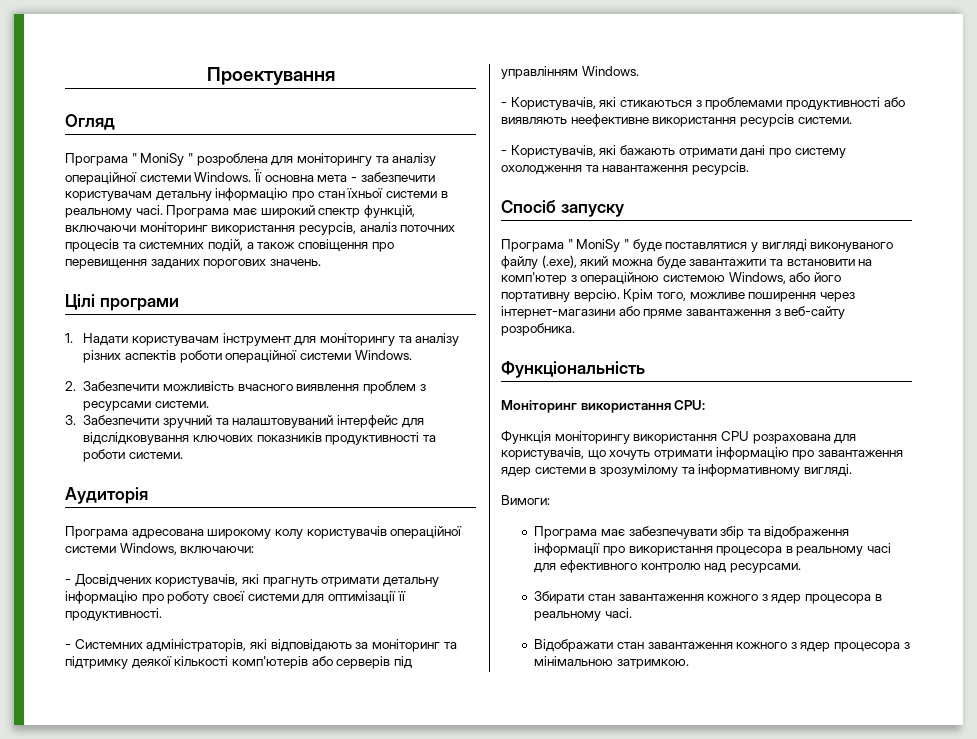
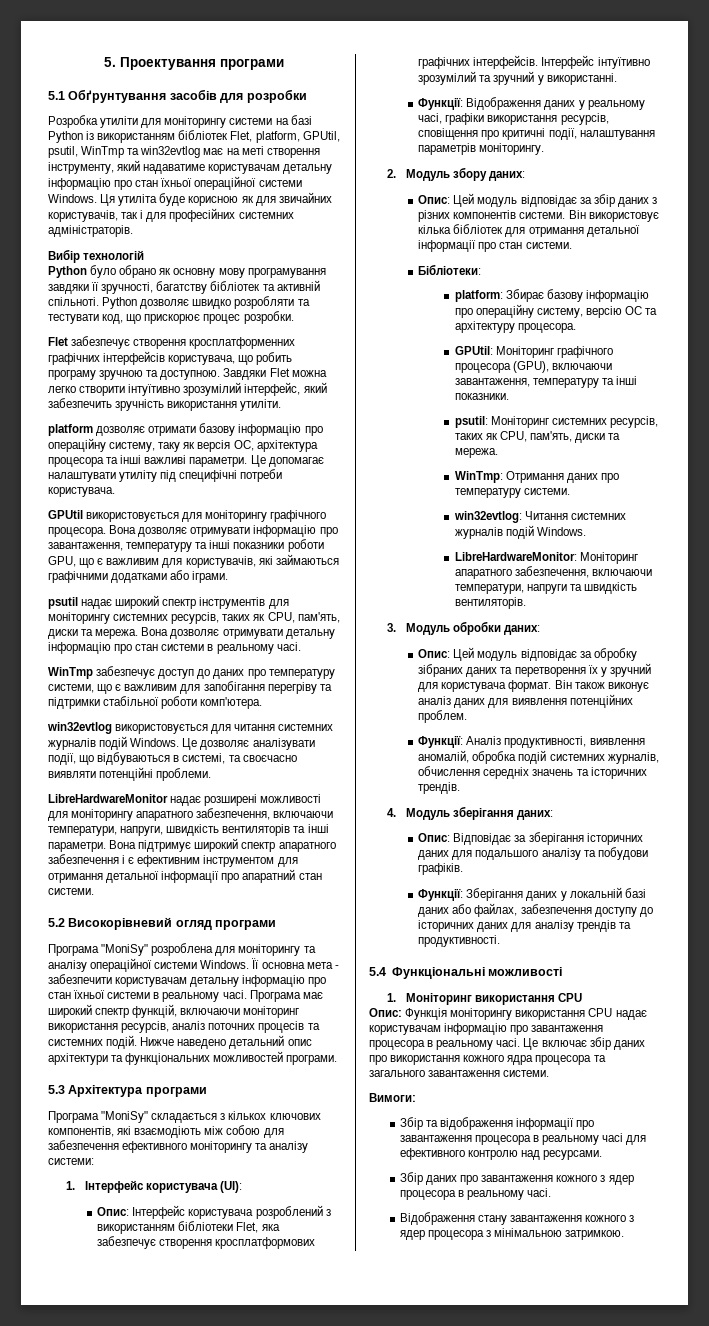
(206, 76) none -> [104,57,116,67] 5.
[65,114,115,130] [65,153,193,166] // Огляд // Програма " MoniSy " -> [220,59,284,70] [48,89,307,103] [48,115,312,128] [48,130,340,143] [48,146,320,158] [48,160,333,174] [48,176,302,190] [48,192,332,206] [48,208,294,222] [48,225,133,237] [48,249,145,263] [48,265,326,278] [48,280,320,294] [48,296,310,309] [48,311,294,324] [48,336,296,349] [48,351,293,365] [48,368,327,380] [48,382,327,396] [48,398,282,411] [48,423,323,436] [48,438,318,452] [48,455,324,467] [48,469,283,482] [48,487,115,497] [48,510,327,522] [48,525,338,537] [48,539,324,552] [48,554,339,568] [48,570,229,583] [48,595,289,609] [48,612,340,624] [48,627,335,639] [48,642,301,654] [48,666,335,679] [48,681,332,694] [48,696,263,709] [47,722,334,734] [48,736,315,750] [48,752,297,765] [48,767,212,781] [48,794,322,806] [48,808,334,821] [48,824,329,836] [48,838,336,852] [48,854,298,867] [48,869,322,883] [48,888,94,895] [48,917,277,930] [48,944,149,956] програми // 5.1 Обґрунтування засобів для розробки // Розробка утиліти для моніторингу системи на базі Python із використанням бібліотек Flet, platform, GPUtil, psutil, WinTmp та win32evtlog має на меті створення інструменту, який надаватиме користувачам детальну інформацію про стан їхньої операційної системи Windows. Ця утиліта буде корисною як для звичайних користувачів, так і для професійних системних адміністраторів. // Вибір технологій // Python було обрано як основну мову програмування завдяки її зручності, багатству бібліотек та активній спільноті. Python дозволяє швидко розробляти та тестувати код, що прискорює процес розробки. // Flet забезпечує створення кросплатформенних графічних інтерфейсів користувача, що робить програму зручною та доступною. Завдяки Flet можна легко створити інтуїтивно зрозумілий інтерфейс, який забезпечить зручність використання утиліти. // platform дозволяє отримати базову інформацію про операційну систему, таку як версія ОС, архітектура процесора та інші важливі параметри. Це допомагає налаштувати утиліту під специфічні потреби користувача. // GPUtil використовується для моніторингу графічного процесора. Вона дозволяє отримувати інформацію про завантаження, температуру та інші показники роботи GPU, що є важливим для користувачів, які займаються графічними додатками або іграми. // psutil надає широкий спектр інструментів для моніторингу системних ресурсів, таких як CPU, пам'ять, диски та мережа. Вона дозволяє отримувати детальну інформацію про стан системи в реальному часі. // WinTmp забезпечує доступ до даних про температуру системи, що є важливим для запобігання перегріву та підтримки стабільної роботи комп'ютера. // win32evtlog використовується для читання системних журналів подій Windows. Це дозволяє аналізувати події, що відбуваються в системі, та своєчасно виявляти потенційні проблеми. // LibreHardwareMonitor надає розширені можливості для моніторингу апаратного забезпечення, включаючи температури, напруги, швидкість вентиляторів та інші параметри. Вона підтримує широкий спектр апаратного забезпечення і є ефективним інструментом для отримання детальної інформації про апаратний стан системи. // 5.2 Високорівневий огляд програми // Програма "MoniSy"
[207,239,394,252] [65,259,321,269] [65,294,179,311] [65,333,460,346] [83,350,412,363] [65,381,426,394] [83,401,210,411] [65,415,424,428] [83,432,436,445] [83,449,184,462] [65,487,148,504] [65,526,463,539] [65,543,255,555] [65,574,439,587] [65,591,406,604] [65,608,162,621] [65,639,457,652] [65,656,412,669] [501,66,639,79] [501,97,905,110] [501,114,852,127] [501,145,846,158] [501,162,749,175] [501,200,625,217] [501,239,894,252] [501,255,873,269] [501,272,841,285] [501,289,855,302] [501,306,846,319] [501,323,575,336] [501,361,645,378] [501,400,706,413] [501,430,857,444] [501,447,903,460] [501,464,852,477] [501,495,550,505] [534,526,745,539] подій, а також сповіщення про перевищення заданих порогових значень. // Цілі програми // 1. Надати користувачам інструмент для моніторингу та аналізу різних аспектів роботи операційної системи Windows. // 2. Забезпечити можливість вчасного виявлення проблем з ресурсами системи. // 3. Забезпечити зручний та налаштовуваний інтерфейс для відслідковування ключових показників продуктивності та роботи системи. // Аудиторія // Програма адресована широкому колу користувачів операційної системи Windows, включаючи: // - Досвідчених користувачів, які прагнуть отримати детальну інформацію про роботу своєї системи для оптимізації її продуктивності. // - Системних адміністраторів, які відповідають за моніторинг та підтримку деякої кількості комп'ютерів або серверів під управлінням Windows. // - Користувачів, які стикаються з проблемами продуктивності або виявляють неефективне використання ресурсів системи. // - Користувачів, які бажають отримати дані про систему охолодження та навантаження ресурсів. // Спосіб запуску // Програма " MoniSy " буде поставлятися у вигляді виконуваного файлу (.exe), який можна буде завантажити та встановити на комп'ютер з операційною системою Windows, або його портативну версію. Крім того, можливе поширення через інтернет-магазини або пряме завантаження з веб-сайту розробника. // Функціональність // Моніторинг використання CPU: // Функція моніторингу використання CPU розрахована для користувачів, що хочуть отримати інформацію про завантаження ядер системи в зрозумілому та інформативному вигляді. // Вимоги: // Програма має забезпечувати збір -> [106,1035,312,1049] [48,1051,338,1065] [48,1085,207,1097] [48,1111,321,1123] [48,1125,284,1138] [48,1140,309,1153] [48,1158,94,1165] [66,1180,242,1193] [97,1205,331,1219] [97,1221,280,1234] [97,1236,316,1249] [418,55,650,69] [418,71,617,85] [418,97,645,110] [418,113,609,125] [418,128,655,140] [418,143,545,155] [387,167,525,181] [418,193,657,207] [418,210,659,222] [418,224,640,237] [418,240,572,252] [418,264,482,275] [454,289,650,302] [454,304,658,318] [454,321,576,333] [454,346,613,358] [454,361,612,373] [454,376,638,388] [454,393,509,400] [454,416,659,428] [454,431,621,443] [454,448,498,458] [454,471,620,483] [454,488,570,498] [453,511,626,523] [454,525,586,539] [454,552,638,564] [454,566,652,579] [454,582,638,594] [454,597,526,609] [387,621,540,635] [418,647,637,661] [418,663,651,677] [418,680,649,692] [418,694,633,708] [418,710,468,723] [418,735,645,748] [418,750,659,764] [418,766,647,779] [418,782,461,794] [387,806,553,820] [418,832,643,845] [418,847,648,860] [418,863,464,875] [418,887,646,901] [418,903,653,917] [418,920,631,932] [418,935,501,947] [369,967,563,979] [387,993,582,1005] [369,1008,647,1020] [369,1023,604,1035] [369,1037,645,1050] [369,1055,606,1065] [369,1070,550,1077] [369,1093,416,1102] [399,1117,423,1130] подій. Нижче наведено детальний опис архітектури та функціональних можливостей програми. // 5.3 Архітектура програми // Програма "MoniSy" складається з кількох ключових компонентів, які взаємодіють між собою для забезпечення ефективного моніторингу та аналізу системи: // 1. Інтерфейс користувача (UI): // Опис: Інтерфейс користувача розроблений з використанням бібліотеки Flet, яка забезпечує створення кросплатформових графічних інтерфейсів. Інтерфейс інтуїтивно зрозумілий та зручний у використанні. // Функції: Відображення даних у реальному часі, графіки використання ресурсів, сповіщення про критичні події, налаштування параметрів моніторингу. // 2. Модуль збору даних: // Опис: Цей модуль відповідає за збір даних з різних компонентів системи. Він використовує кілька бібліотек для отримання детальної інформації про стан системи. // Бібліотеки: // platform: Збирає базову інформацію про операційну систему, версію ОС та архітектуру процесора. // GPUtil: Моніторинг графічного процесора (GPU), включаючи завантаження, температуру та інші показники. // psutil: Моніторинг системних ресурсів, таких як CPU, пам'ять, диски та мережа. // WinTmp: Отримання даних про температуру системи. // win32evtlog: Читання системних журналів подій Windows. // LibreHardwareMonitor: Моніторинг апаратного забезпечення, включаючи температури, напруги та швидкість вентиляторів. // 3. Модуль обробки даних: // Опис: Цей модуль відповідає за обробку зібраних даних та перетворення їх у зручний для користувача формат. Він також виконує аналіз даних для виявлення потенційних проблем. // Функції: Аналіз продуктивності, виявлення аномалій, обробка подій системних журналів, обчислення середніх значень та історичних трендів. // 4. Модуль зберігання даних: // Опис: Відповідає за зберігання історичних даних для подальшого аналізу та побудови графіків. // Функції: Зберігання даних у локальній базі даних або файлах, забезпечення доступу до історичних даних для аналізу трендів та продуктивності. // 5.4 Функціональні можливості // 1. Моніторинг використання CPU // Опис: Функція моніторингу використання CPU надає користувачам інформацію про завантаження процесора в реальному часі. Це включає збір даних про використання кожного ядра процесора та загального завантаження системи. // Вимоги: // Збір
[628,546,713,556] використання -> [399,1135,472,1142] завантаження
[534,591,615,604] Збирати стан -> [399,1172,479,1185] Збір даних про
[534,639,644,652] Відображати стан -> [399,1212,508,1225] Відображення стану

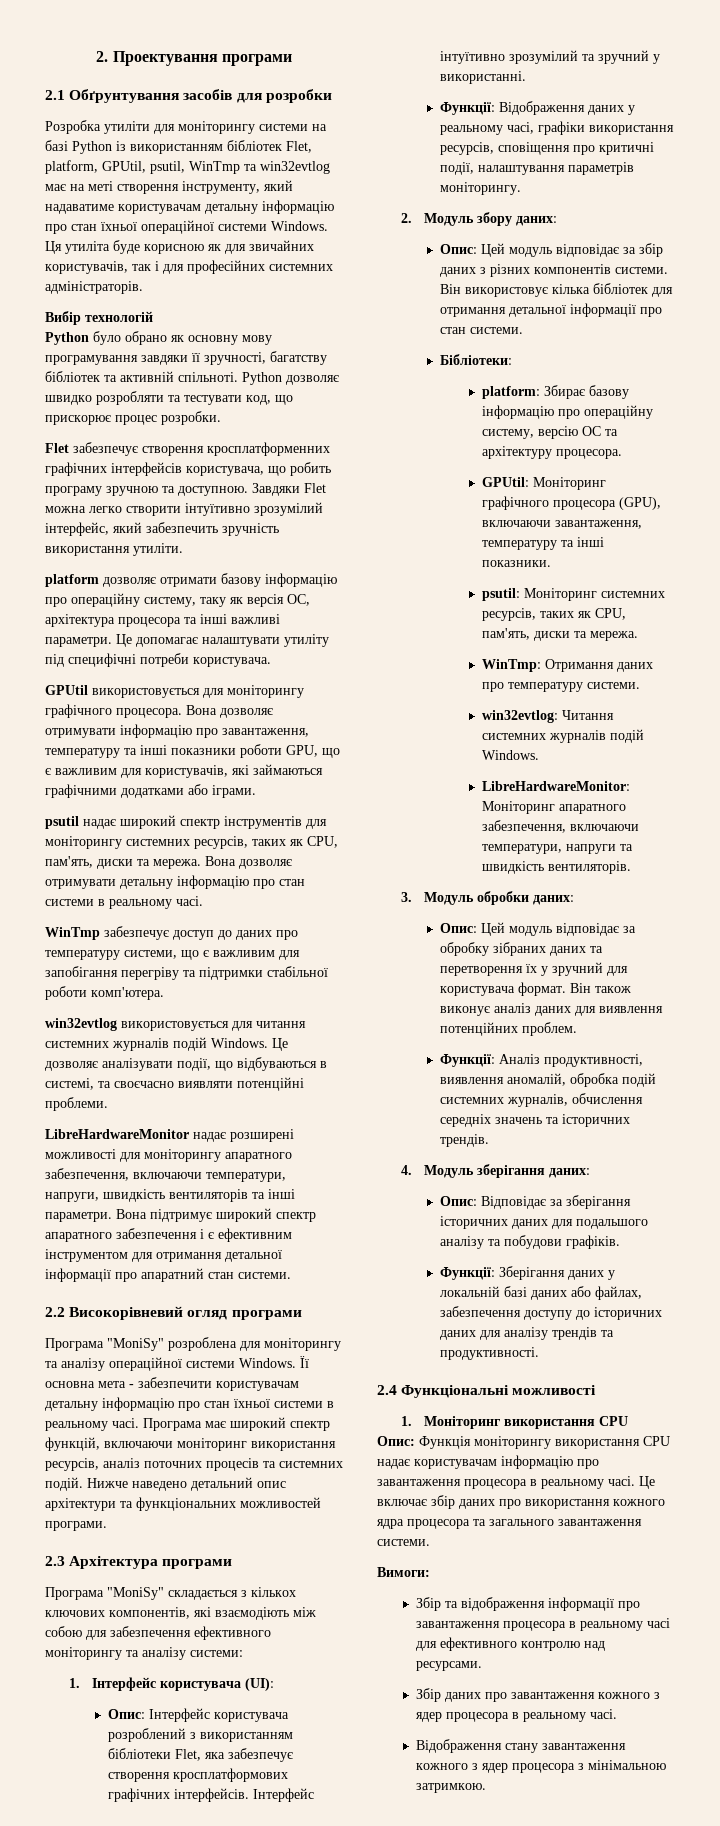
[104,57,116,67] 5. -> [96,51,109,62] 2.
[48,91,65,100] 5.1 -> [45,90,65,100] 2.1
[48,918,65,927] 5.2 -> [45,1307,65,1317] 2.2
[48,1085,65,1094] 5.3 -> [45,1556,65,1566] 2.3
[369,967,386,976] 5.4 -> [377,1385,397,1395] 2.4

